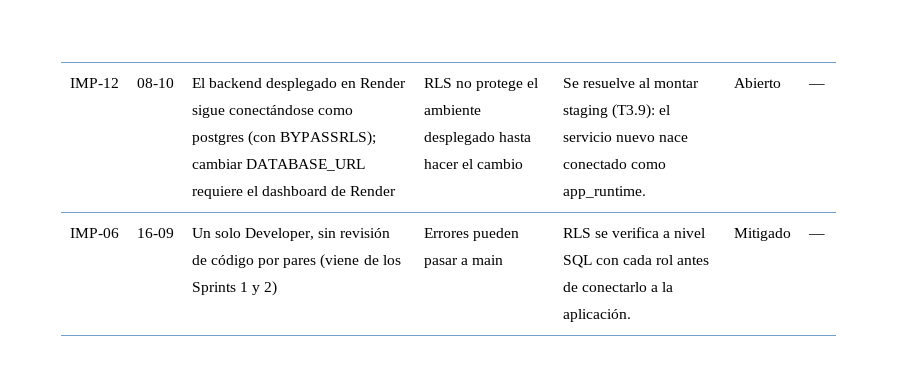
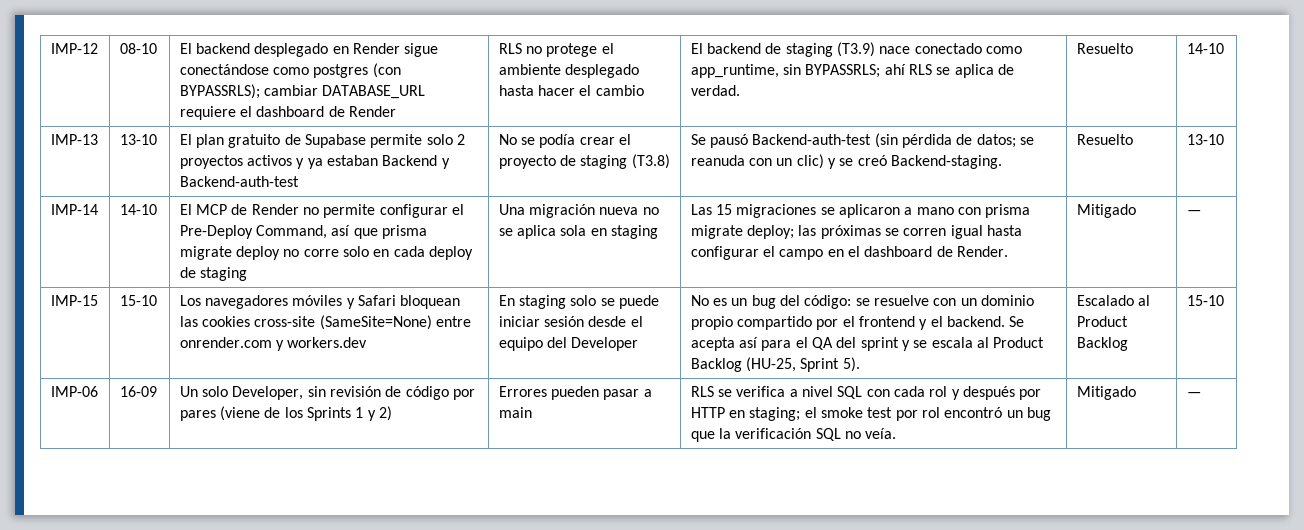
[562,78,700,88] [562,104,671,119] [562,132,689,142] [562,159,666,169] [562,186,646,199] [733,78,781,88] [807,84,825,88] Se resuelve al montar staging (T3.9): el servicio nuevo nace conectado como app_runtime. | Abierto | — -> [690,42,1023,57] [690,64,1015,78] [690,85,740,96] [1076,43,1133,54] [1186,43,1224,54] [50,134,98,145] [119,134,157,145] [179,134,466,148] [179,155,450,169] [179,176,299,187] [498,134,632,148] [498,154,670,169] [690,133,1035,148] [690,154,1003,169] [1076,134,1133,145] [1186,134,1224,145] [50,204,98,215] [119,204,157,215] [179,204,465,218] [179,225,428,239] [179,246,474,260] [179,267,248,281] [498,204,659,218] [498,225,659,239] [690,204,1031,218] [690,225,1023,239] [690,246,1009,260] [1076,204,1136,218] [1186,210,1201,215] [50,295,98,306] [119,295,157,306] [179,295,461,309] [179,315,472,330] [179,337,368,351] [498,295,660,309] [498,316,643,327] [498,337,639,351] [690,295,1034,309] [690,316,1025,330] [690,337,1045,351] [690,357,860,372] [1076,295,1151,306] [1076,316,1128,327] [1076,337,1128,351] [1186,295,1224,306] El backend de staging (T3.9) nace conectado como app_runtime, sin BYPASSRLS; ahí RLS se aplica de verdad. | Resuelto | 14-10 // IMP-13 | 13-10 | El plan gratuito de Supabase permite solo 2 proyectos activos y ya estaban Backend y Backend-auth-test | No se podía crear el proyecto de staging (T3.8) | Se pausó Backend-auth-test (sin pérdida de datos; se reanuda con un clic) y se creó Backend-staging. | Resuelto | 13-10 // IMP-14 | 14-10 | El MCP de Render no permite configurar el Pre-Deploy Command, así que prisma migrate deploy no corre solo en cada deploy de staging | Una migración nueva no se aplica sola en staging | Las 15 migraciones se aplicaron a mano con prisma migrate deploy; las próximas se corren igual hasta configurar el campo en el dashboard de Render. | Mitigado | — // IMP-15 | 15-10 | Los navegadores móviles y Safari bloquean las cookies cross-site (SameSite=None) entre onrender.com y workers.dev | En staging solo se puede iniciar sesión desde el equipo del Developer | No es un bug del código: se resuelve con un dominio propio compartido por el frontend y el backend. Se acepta así para el QA del sprint y se escala al Product Backlog (HU-25, Sprint 5). | Escalado al Product Backlog | 15-10
[677,256,710,265] [562,282,674,292] [562,309,631,322] antes de conectarlo a la aplicación. -> [951,386,1042,400] [690,407,1051,421] [690,428,897,442] y después por HTTP en staging; el smoke test por rol encontró un bug que la verificación SQL no veía.

